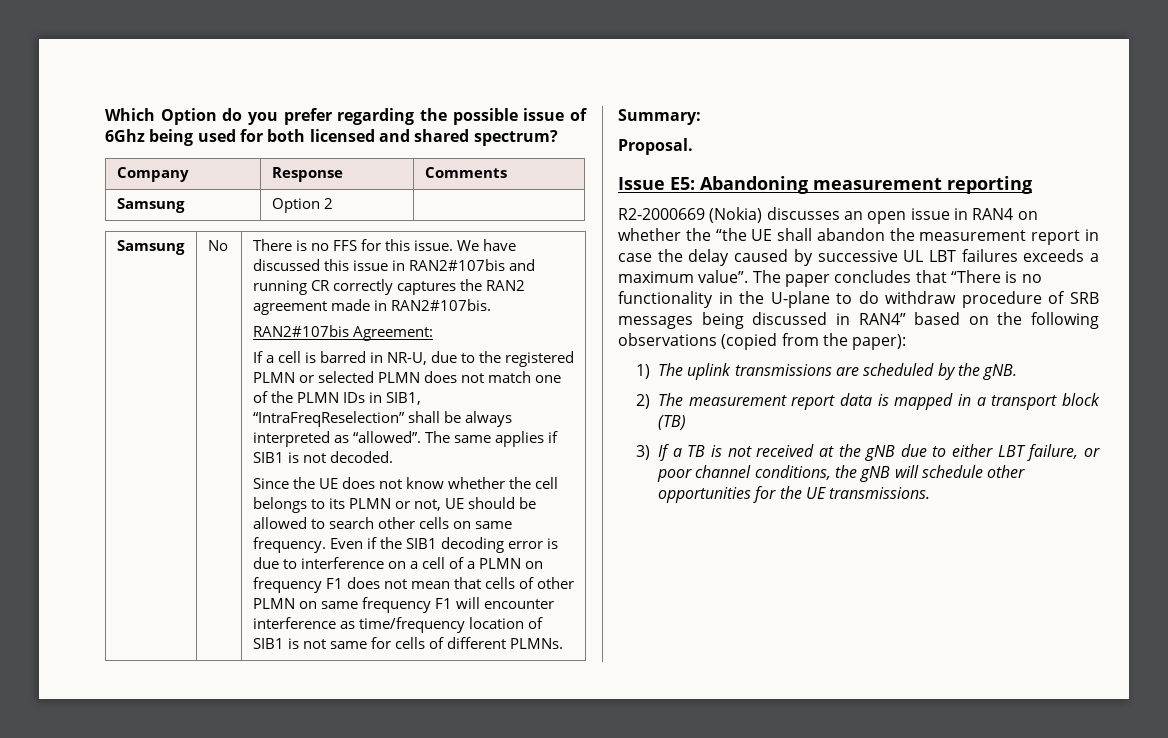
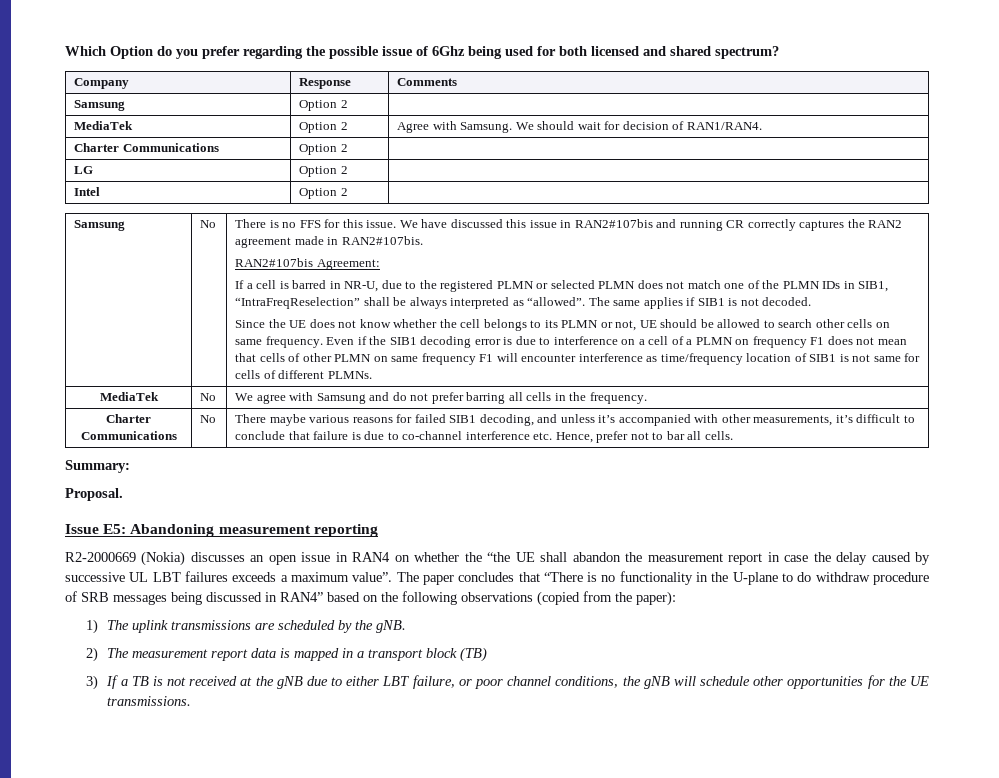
(333, 203) none -> [74,121,134,130] [299,122,348,133] [397,121,762,133] [74,143,219,152] [299,144,348,155] [74,166,94,174] [299,166,348,177] [74,187,101,196] [299,188,348,199] // MediaTek | Option 2 | Agree with Samsung. We should wait for decision of RAN1/RAN4. // Charter Communications | Option 2 | // LG | Option 2 | // Intel | Option 2 |
(563, 643) none -> [99,392,159,401] [200,393,217,401] [235,392,647,404] [106,414,151,423] [80,431,177,440] [200,415,217,423] [235,414,915,426] [235,431,733,443] // MediaTek | No | We agree with Samsung and do not prefer barring all cells in the frequency. // Charter Communications | No | There maybe various reasons for failed SIB1 decoding, and unless it’s accompanied with other measurements, it’s difficult to conclude that failure is due to co-channel interference etc. Hence, prefer not to bar all cells.

